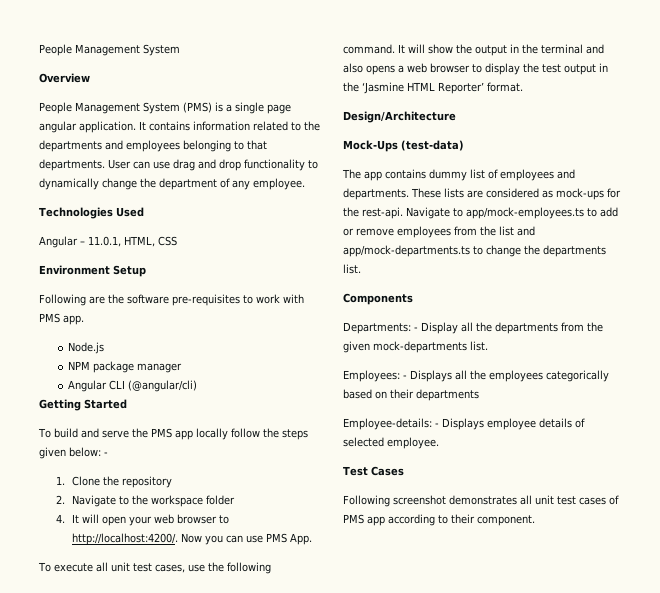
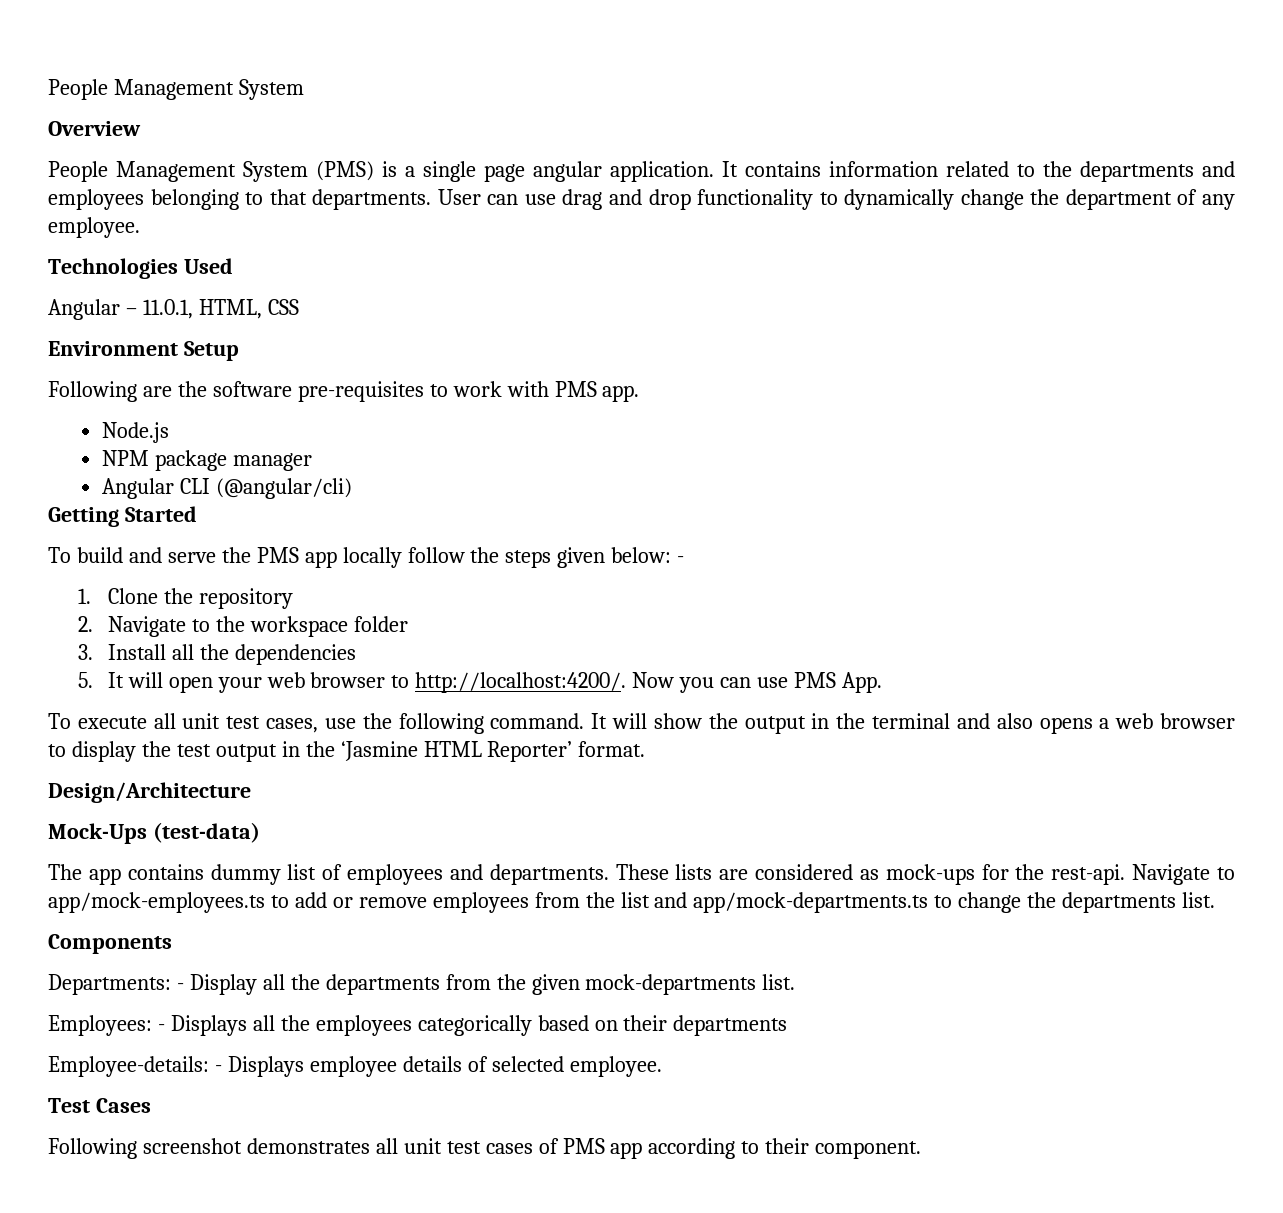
[55,514,65,523] 4. -> [77,644,356,665] [77,672,93,688] 3. Install all the dependencies // 5.

